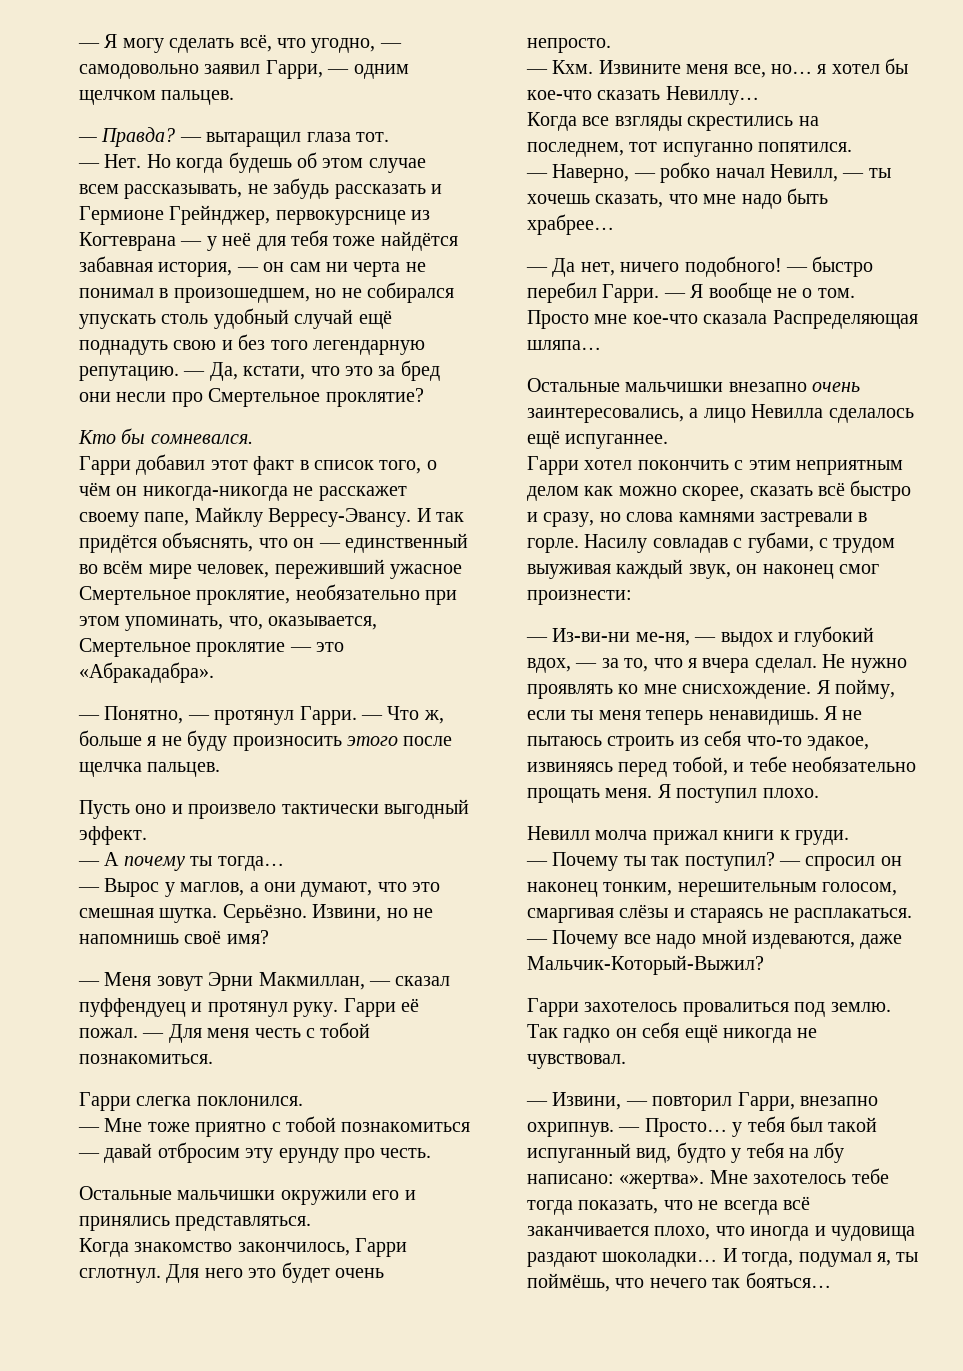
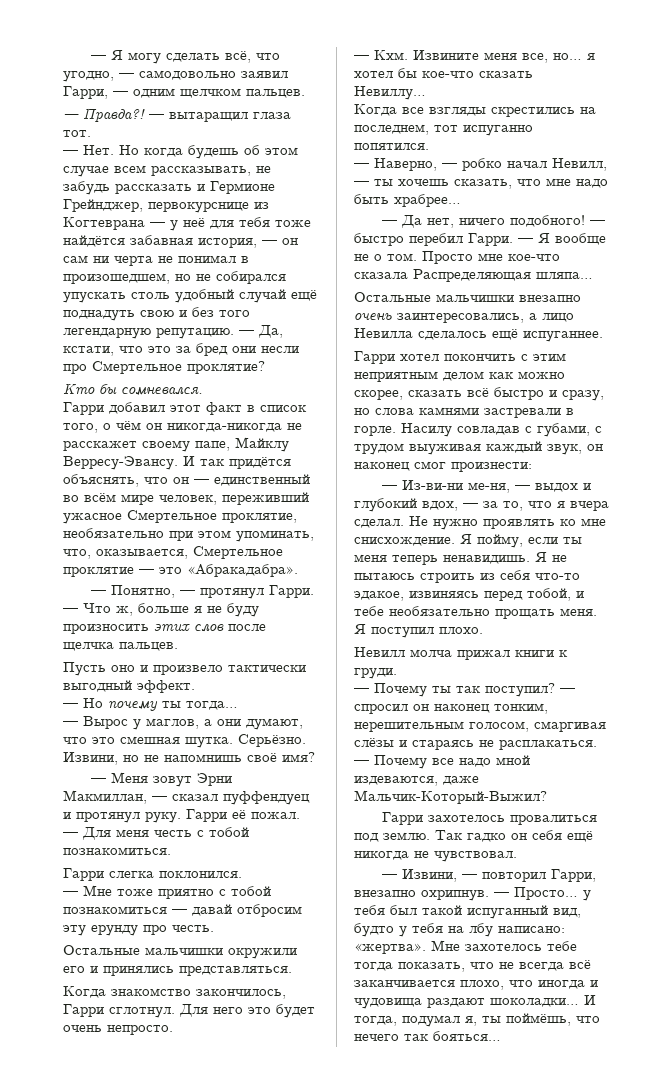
[101,127,176,147] Правда? -> [83,108,145,123] Правда?!
[347,736,398,746] этого -> [154,624,224,632] этих слов
[104,852,120,866] А -> [83,698,103,708] Но

